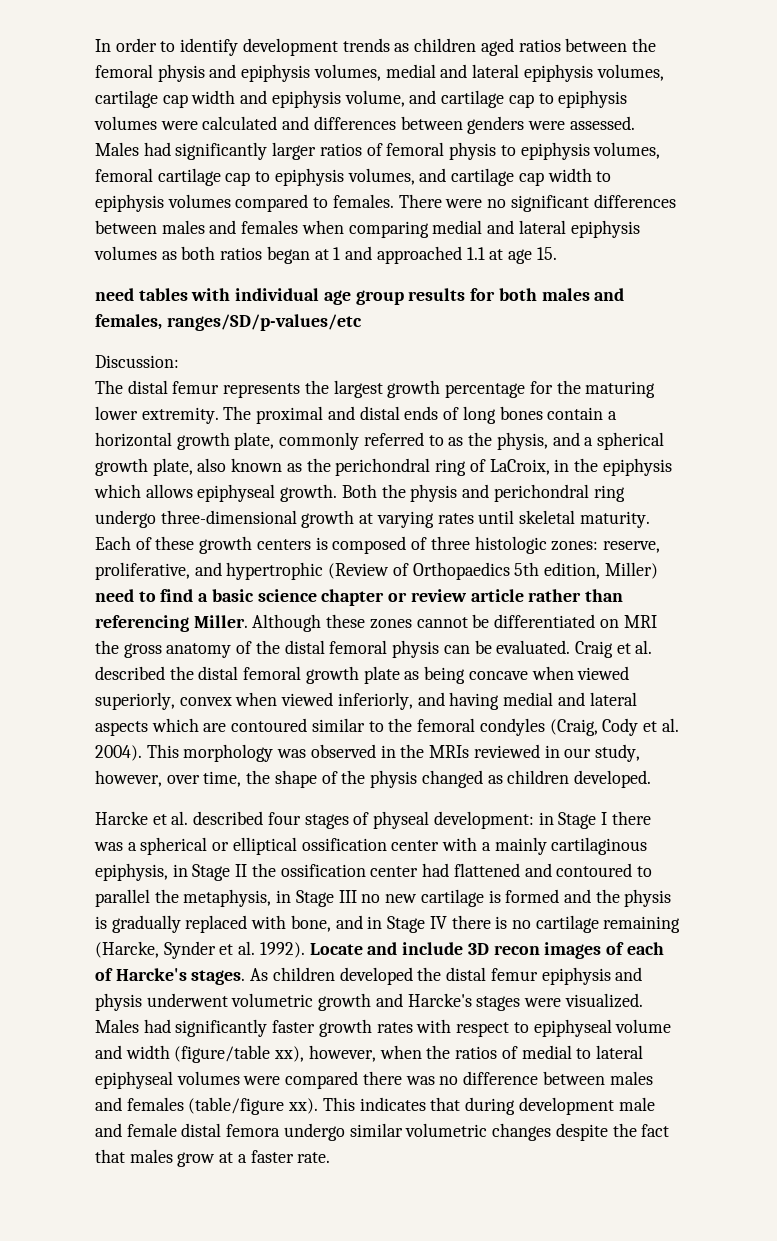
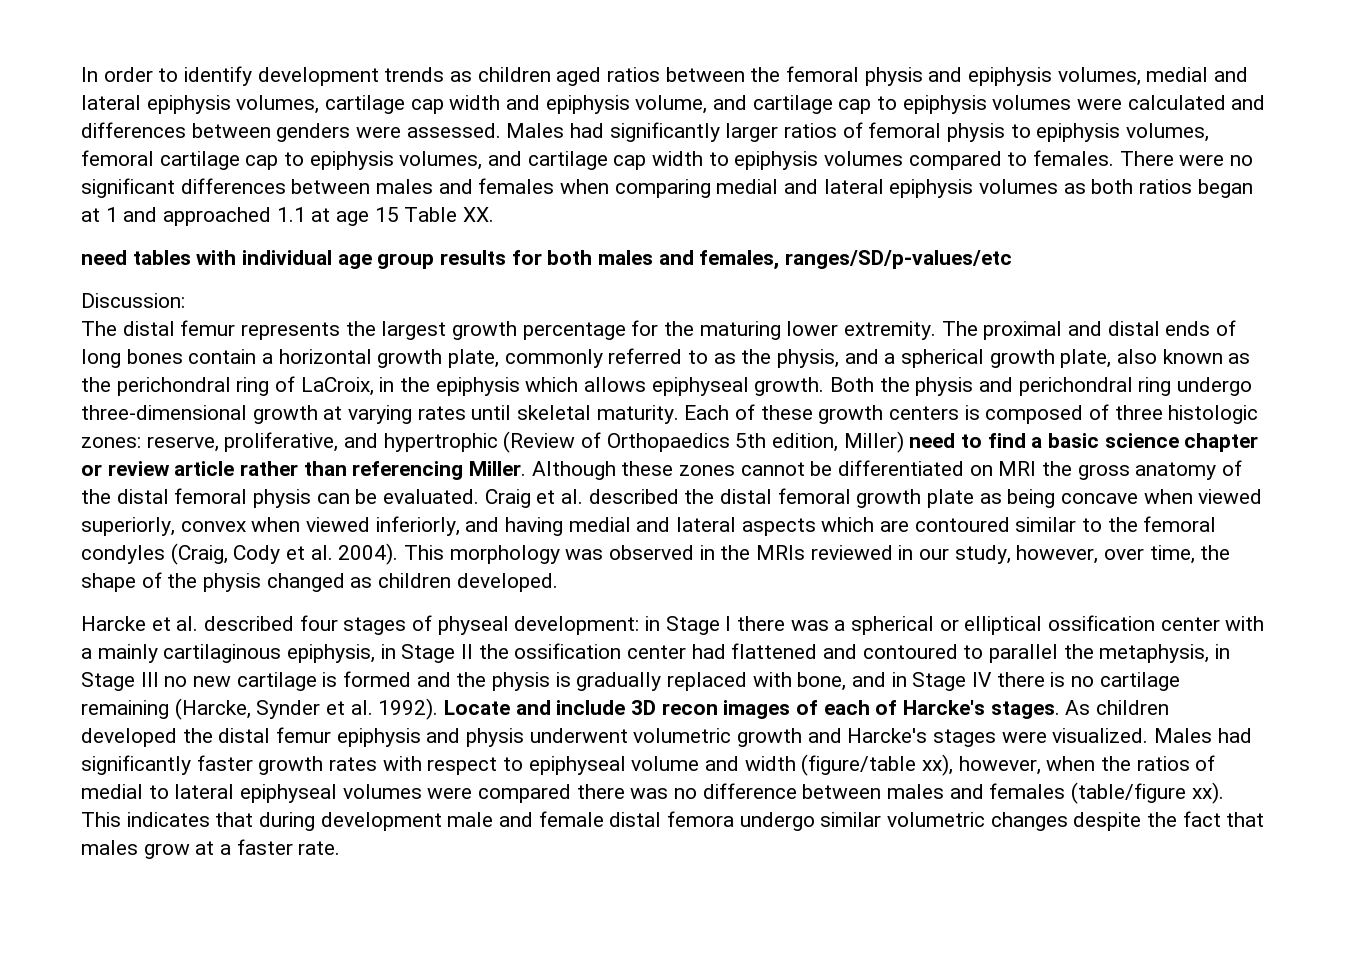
[536,247,557,260] 15. -> [374,207,495,222] 15 Table XX.

